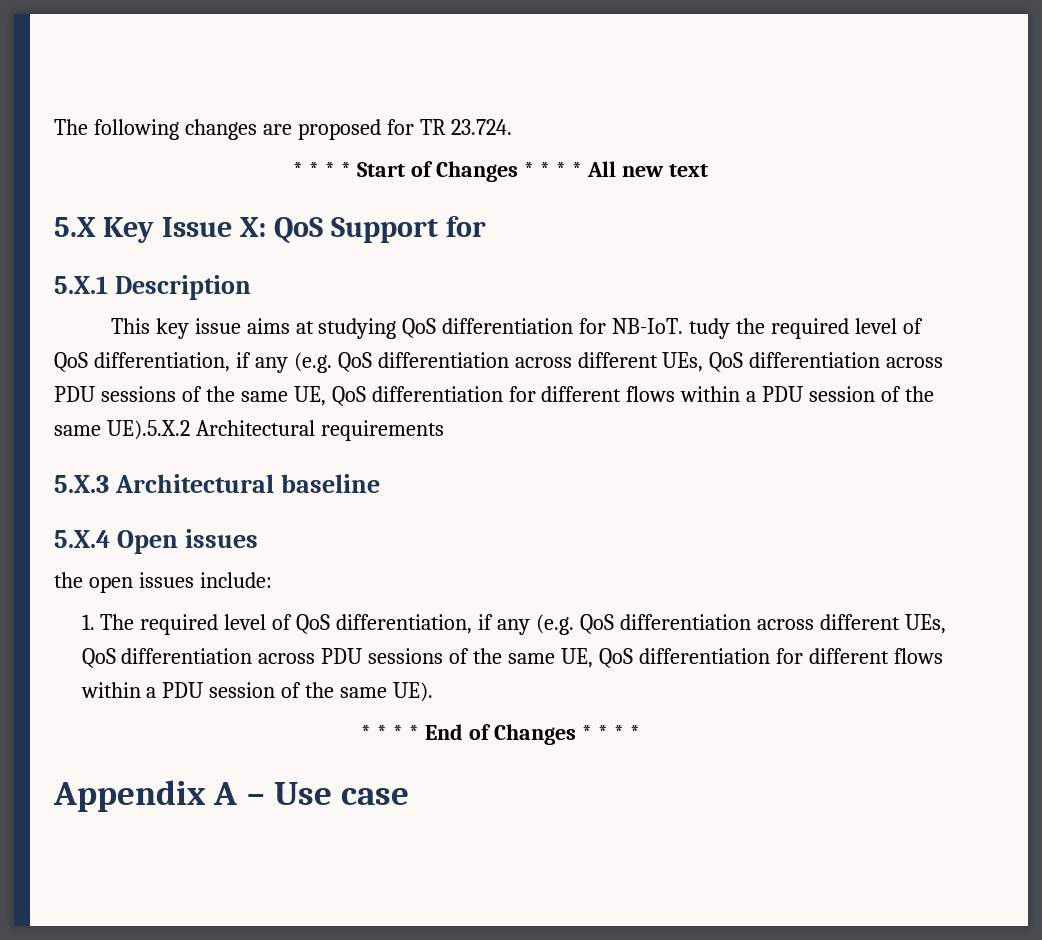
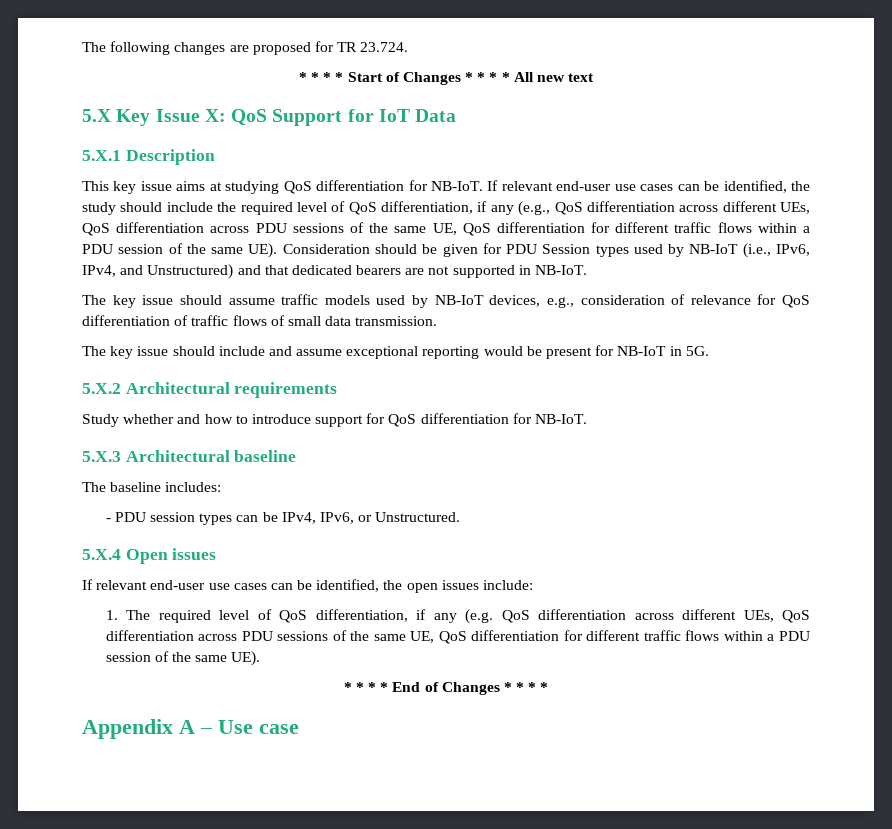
(486, 226) none -> [378,109,457,122] IoT Data
[689,318,731,339] tudy -> [487,180,811,193] [82,202,213,215] If relevant end-user use cases can be identified, the study should include
[293,352,332,373] (e.g. -> [518,201,551,216] (e.g.,
[626,386,935,402] [54,420,444,441] [54,474,380,493] [54,529,258,554] flows within a PDU session of the same UE).5.X.2 Architectural requirements // 5.X.3 Architectural baseline // 5.X.4 Open issues // -> [674,222,810,233] [82,243,811,258] [82,264,588,279] [82,294,810,308] [82,315,438,326] [82,345,709,359] [82,382,338,398] [82,413,588,427] [82,450,297,462] [82,482,222,492] [105,512,461,525] [82,548,217,564] [82,579,380,592] traffic flows within a PDU session of the same UE). Consideration should be given for PDU Session types used by NB-IoT (i.e., IPv6, IPv4, and Unstructured) and that dedicated bearers are not supported in NB-IoT. // The key issue should assume traffic models used by NB-IoT devices, e.g., consideration of relevance for QoS differentiation of traffic flows of small data transmission. // The key issue should include and assume exceptional reporting would be present for NB-IoT in 5G. // 5.X.2 Architectural requirements // Study whether and how to introduce support for QoS differentiation for NB-IoT. // 5.X.3 Architectural baseline // The baseline includes: // - PDU session types can be IPv4, IPv6, or Unstructured. // 5.X.4 Open issues // If relevant end-user use cases can be identified,
(889, 656) none -> [643,630,681,641] traffic

